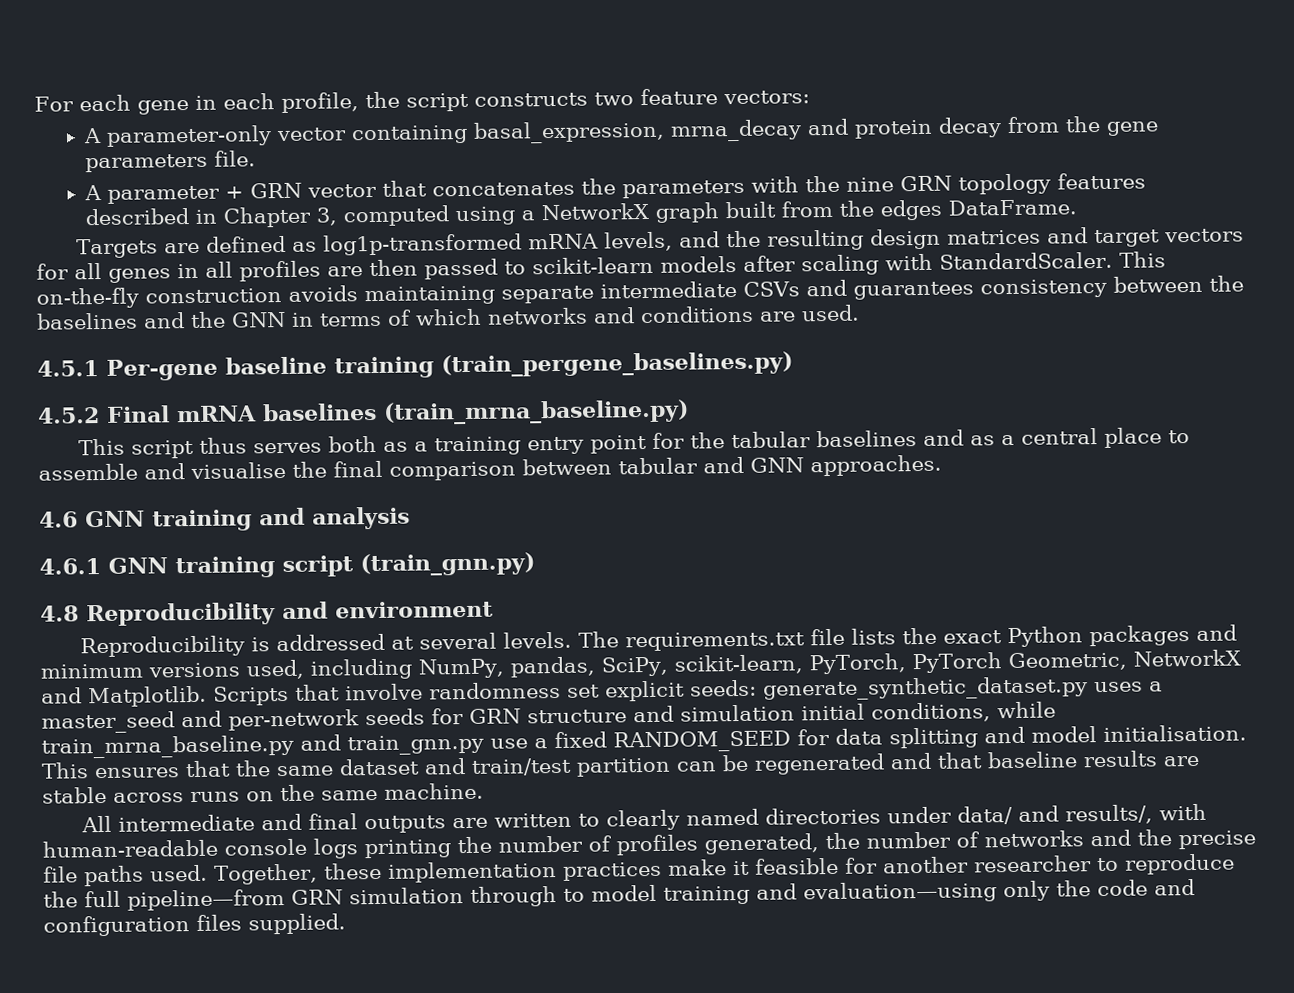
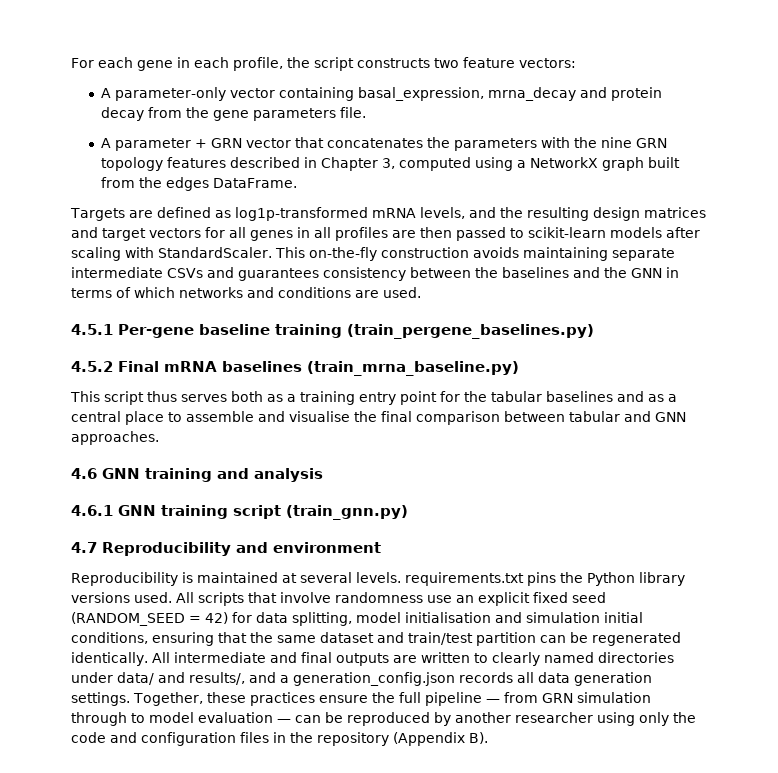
[40,605,79,622] 4.8 -> [71,542,97,553] 4.7
[276,633,386,652] addressed -> [197,572,278,583] maintained
[578,624,1238,652] [40,649,1241,680] [41,676,1163,708] [41,701,1056,734] [41,724,1247,759] [41,762,180,779] The requirements.txt file lists the exact Python packages and minimum versions used, including NumPy, pandas, SciPy, scikit-learn, PyTorch, PyTorch Geometric, NetworkX and Matplotlib. Scripts that involve randomness set explicit seeds: generate_synthetic_dataset.py uses a master_seed and per-network seeds for GRN structure and simulation initial conditions, while train_mrna_baseline.py and train_gnn.py use a fixed RANDOM_SEED for data splitting and model initialisation. This ensures -> [405,572,685,586] [71,592,606,606] [71,612,643,626] [71,632,214,646] requirements.txt pins the Python library versions used. All scripts that involve randomness use an explicit fixed seed (RANDOM_SEED = 42) for data splitting, model initialisation and simulation initial conditions, ensuring
[890,750,1199,770] [42,782,484,804] and that baseline results are stable across runs on the same machine. // -> [71,652,148,666] identically.
[1159,803,1208,821] [42,829,1256,859] [43,853,1235,887] [43,889,285,911] with human-readable console logs printing the number of profiles generated, the number of networks and the precise file paths used. Together, these implementation practices make it feasible for another researcher to reproduce the full pipeline—from -> [249,672,652,686] [71,692,538,706] and a generation_config.json records all data generation settings. Together, these practices ensure the full pipeline — from
[663,881,997,905] training and evaluation—using -> [198,712,635,726] evaluation — can be reproduced by another researcher using
[248,913,346,935] supplied. -> [273,732,488,746] in the repository (Appendix B).

